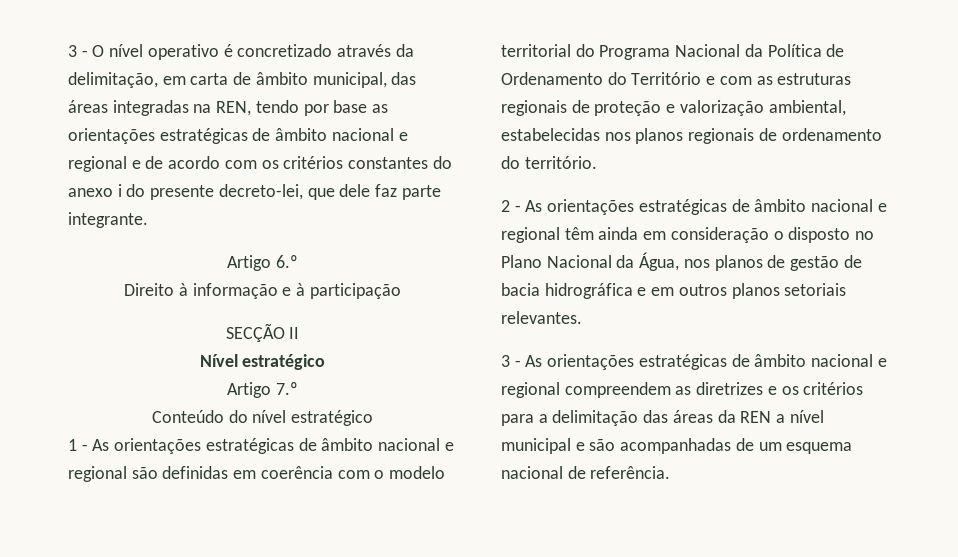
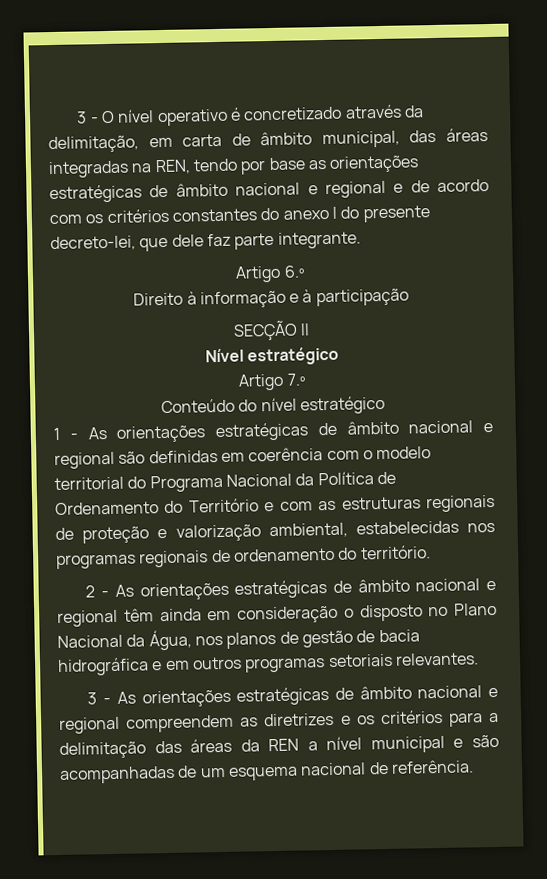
[117,184,122,197] i -> [331,206,337,219] I
[635,128,684,144] planos -> [56,553,136,570] programas
[731,283,780,299] planos -> [245,657,326,673] programas

